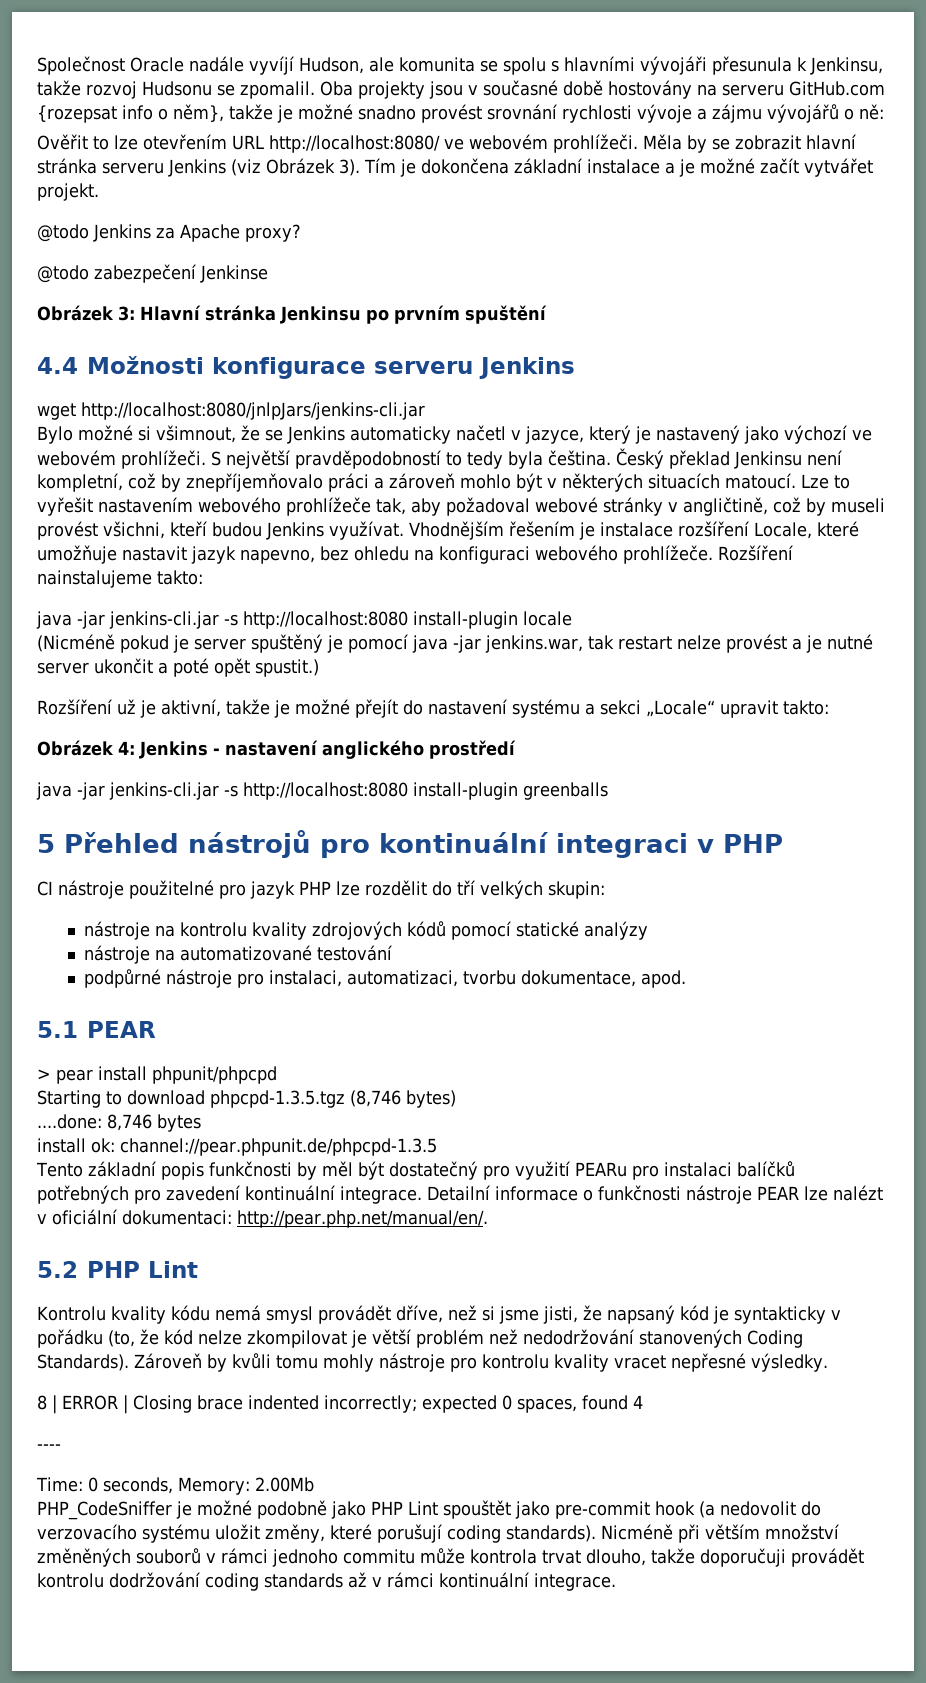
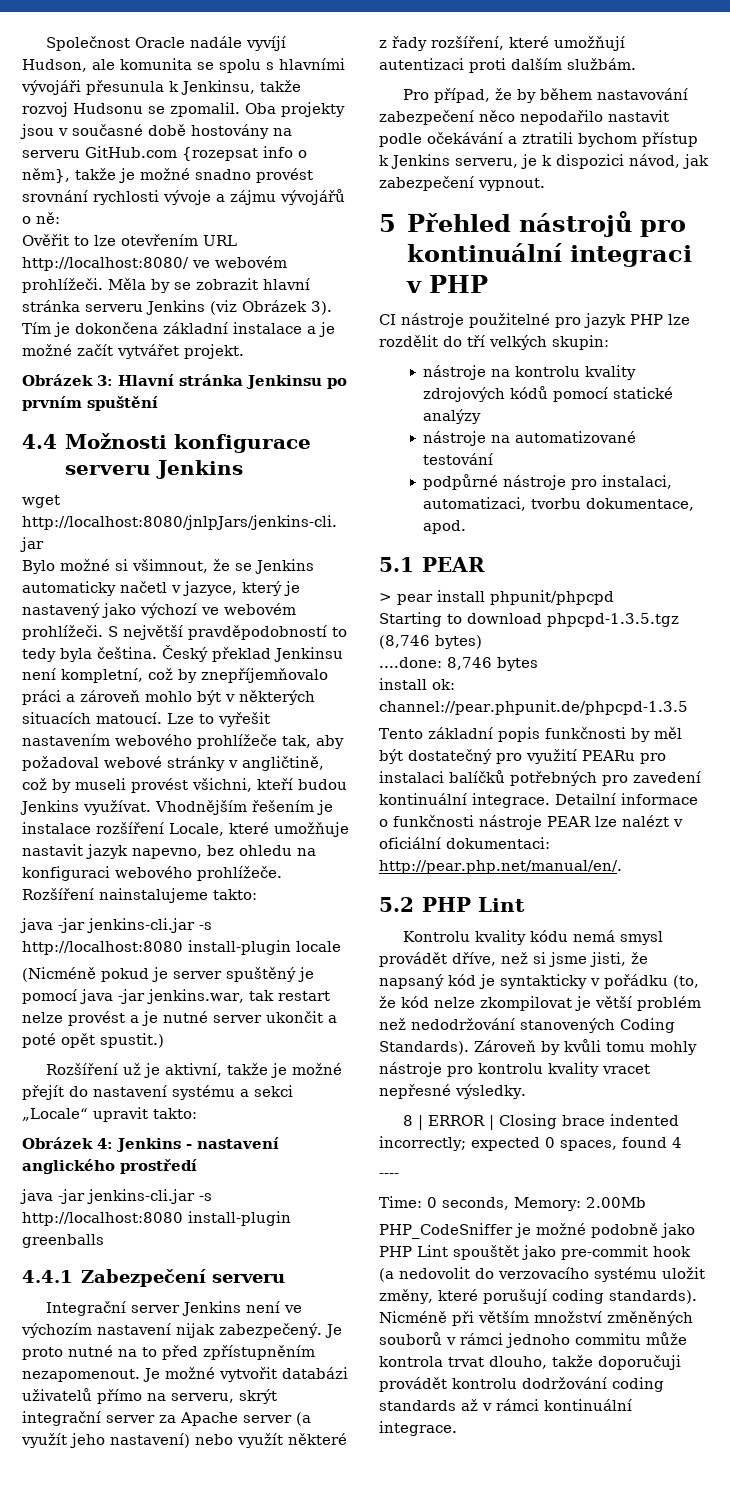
[37,224,301,242] [37,264,268,283] // @todo Jenkins za Apache proxy? // @todo zabezpečení Jenkinse -> (244, 351) none
(608, 791) none -> [22,1269,285,1287] [46,1301,303,1316] [21,1323,342,1338] [22,1345,315,1360] [22,1367,348,1382] [22,1388,277,1404] [22,1411,311,1426] [21,1433,347,1448] [379,36,625,51] [379,58,636,73] [403,88,689,103] [379,110,669,125] [379,132,698,147] [379,154,709,169] [379,176,545,191] // 4.4.1 Zabezpečení serveru // Integrační server Jenkins není ve výchozím nastavení nijak zabezpečený. Je proto nutné na to před zpřístupněním nezapomenout. Je možné vytvořit databázi uživatelů přímo na serveru, skrýt integrační server za Apache server (a využít jeho nastavení) nebo využít některé z řady rozšíření, které umožňují autentizaci proti dalším službám. // Pro případ, že by během nastavování zabezpečení něco nepodařilo nastavit podle očekávání a ztratili bychom přístup k Jenkins serveru, je k dispozici návod, jak zabezpečení vypnout.

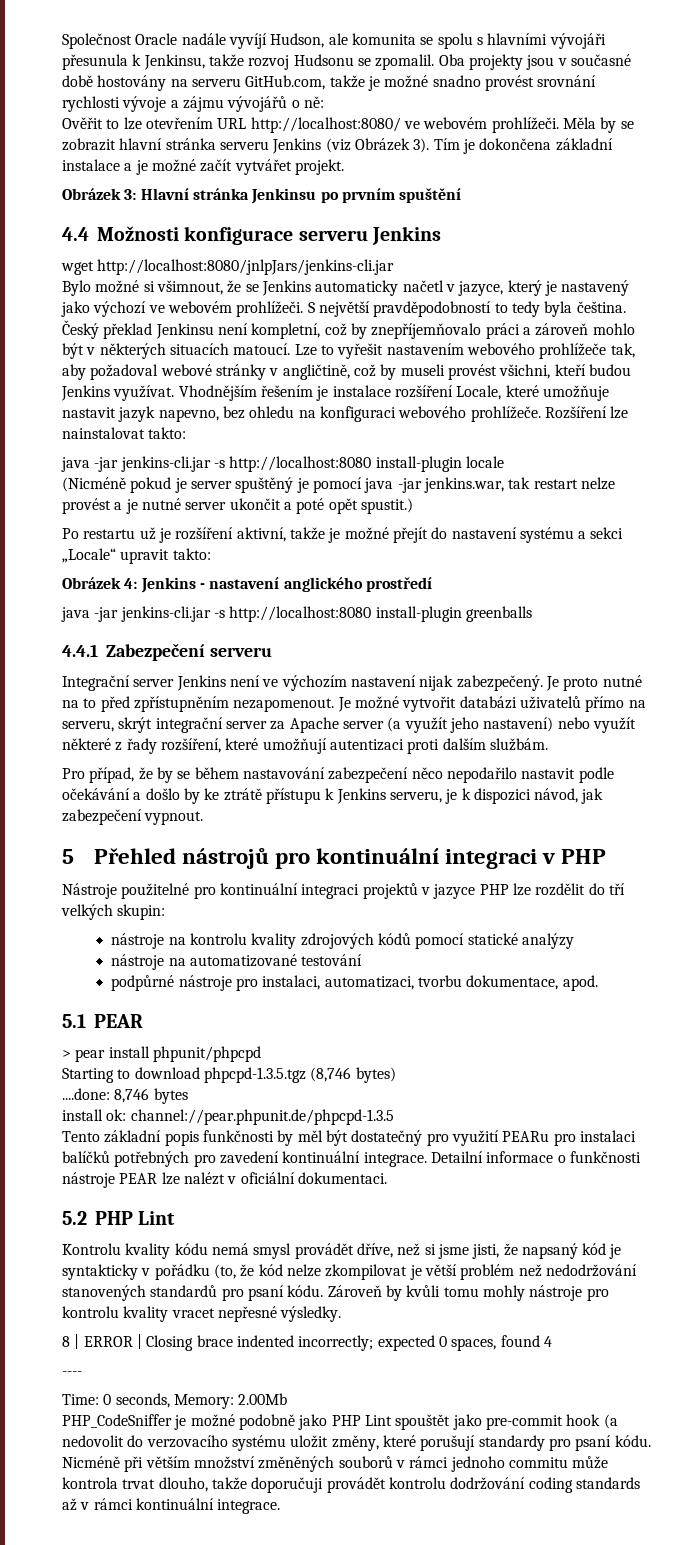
[85,146,307,161] [22,168,70,183] GitHub.com {rozepsat info o něm}, -> [245,75,326,90] GitHub.com,
[99,888,208,903] nainstalujeme -> [610,406,629,419] [62,427,145,439] lze nainstalovat
[46,1063,119,1075] Rozšíření -> [62,528,136,539] Po restartu
(161, 1070) none -> [175,527,234,540] rozšíření
(537, 96) none -> [177,771,191,779] se
[522,132,698,147] ztratili bychom přístup -> [145,788,321,804] došlo by ke ztrátě přístupu
[379,313,626,328] CI nástroje použitelné pro jazyk -> [62,883,476,899] Nástroje použitelné pro kontinuální integraci projektů v jazyce
[446,837,550,849] [379,860,622,874] dokumentaci: http://pear.php.net/manual/en/. -> [297,1172,387,1184] dokumentaci.
[620,1018,675,1033] [379,1041,469,1055] Coding Standards). -> [150,1285,324,1301] standardů pro psaní kódu.
[551,1289,697,1304] coding standards). -> [478,1435,651,1451] standardy pro psaní kódu.

